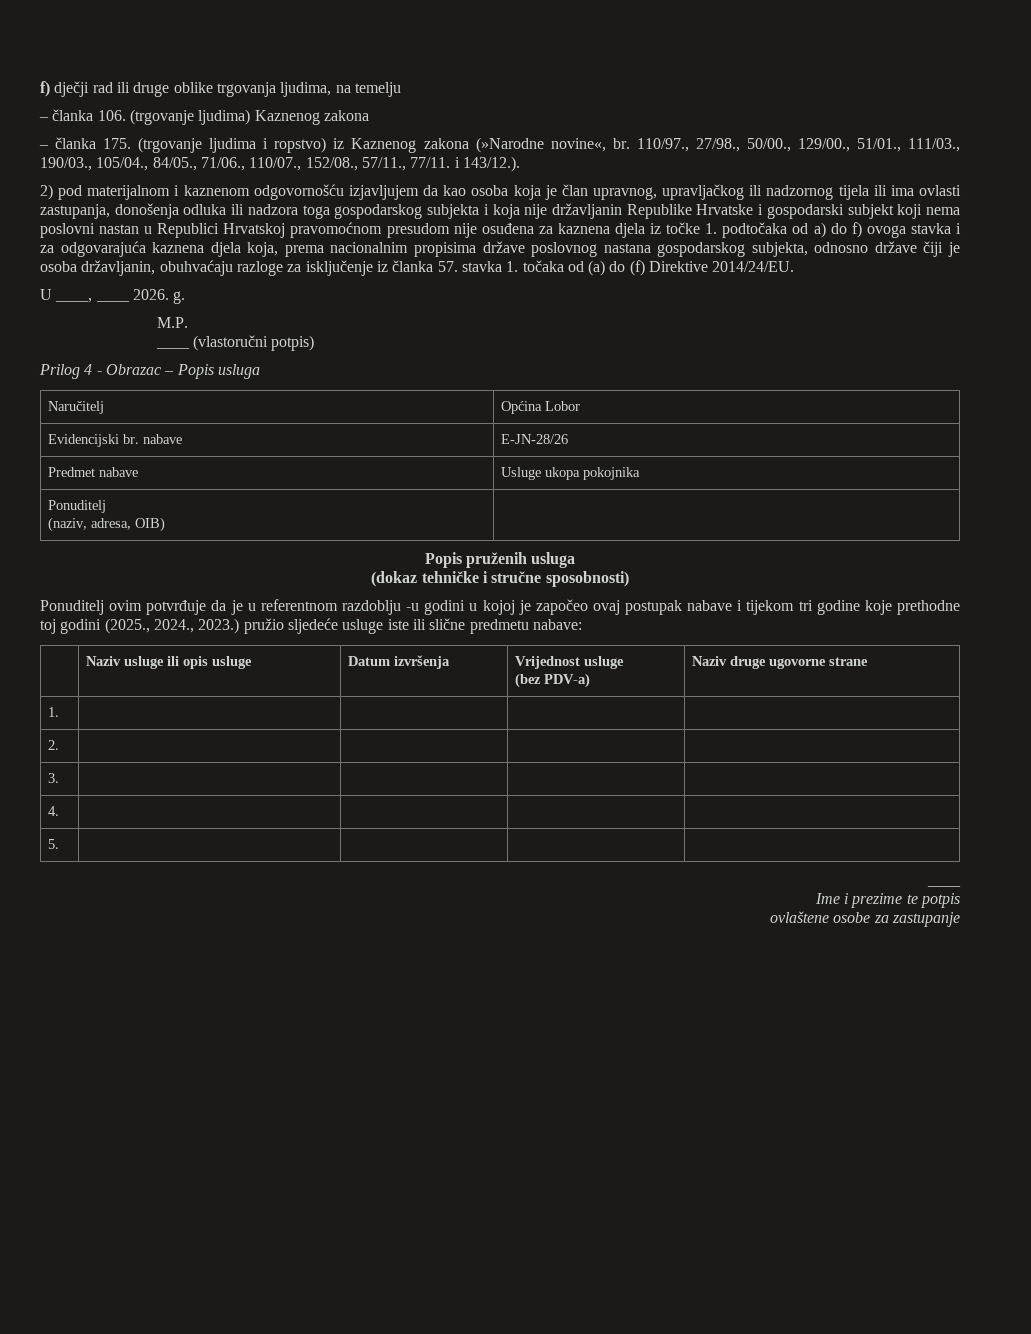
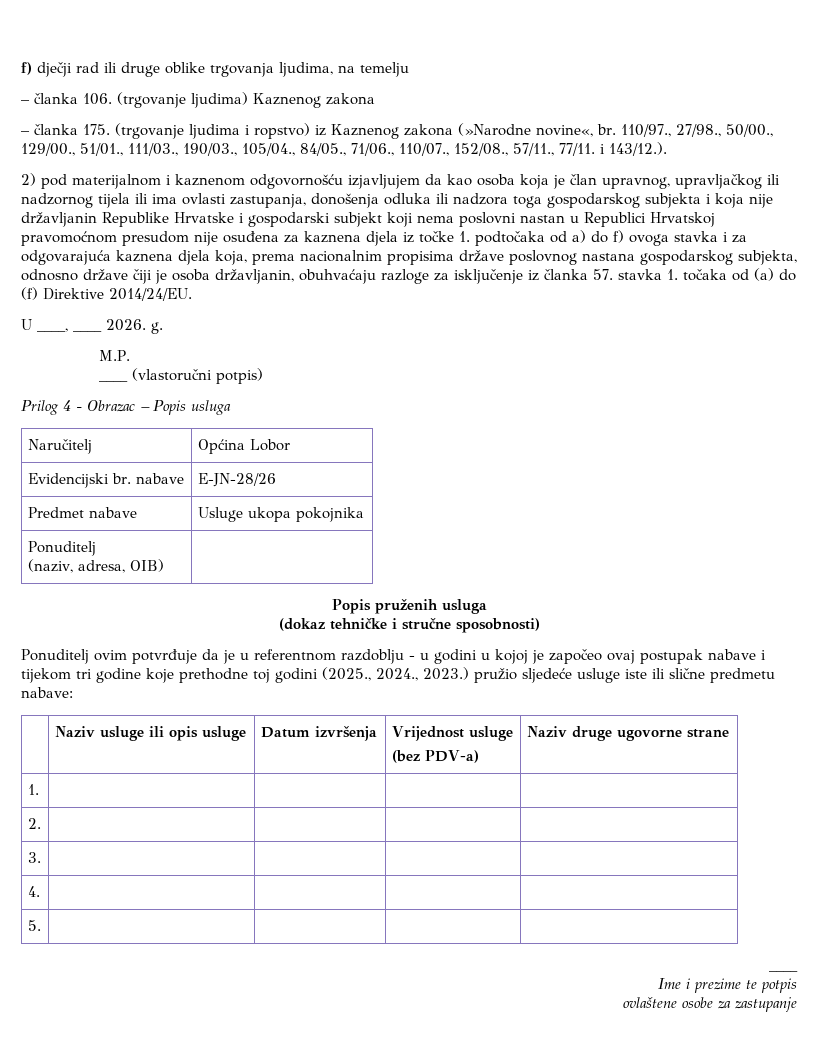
[406,603,420,611] -u -> [409,653,429,660] - u

